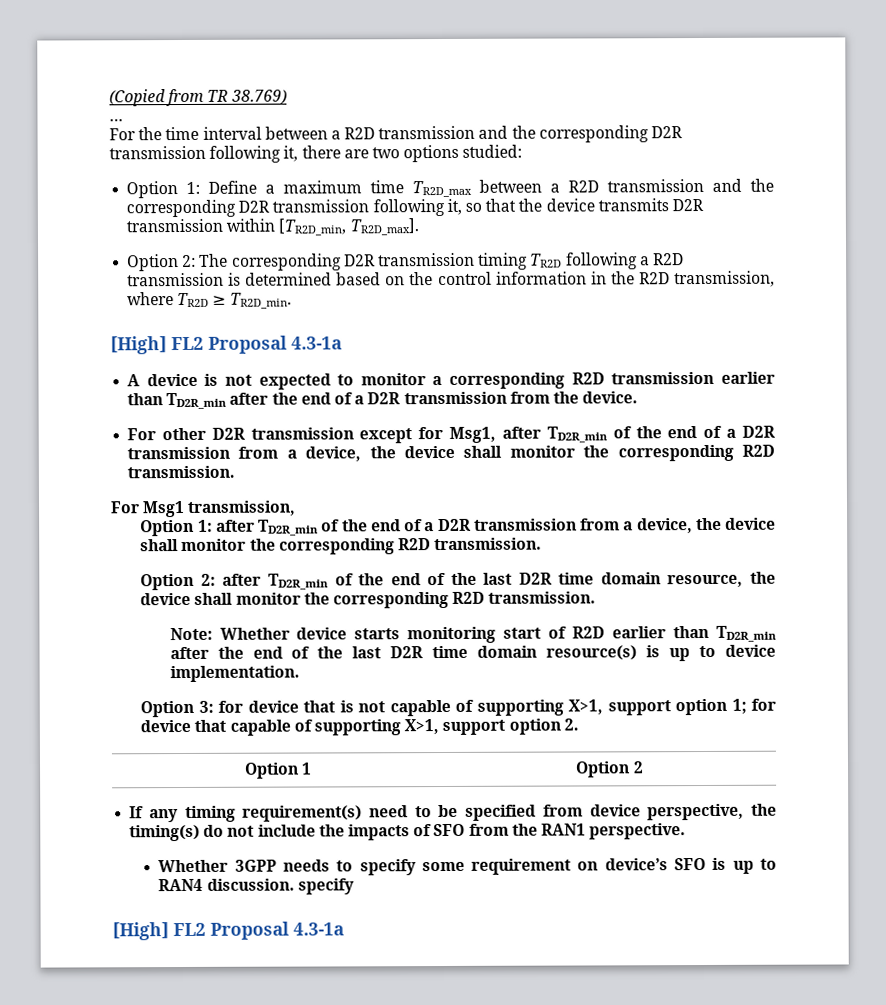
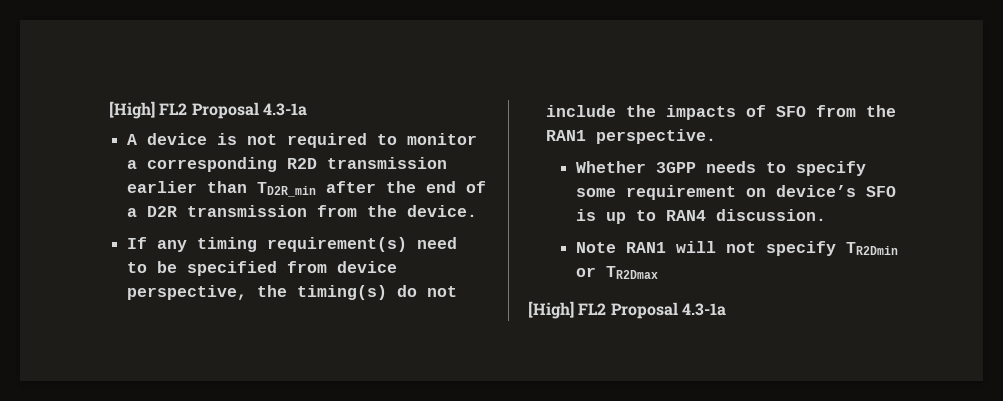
[109,88,287,107] [109,118,123,122] [109,125,684,143] [109,144,523,163] [126,178,774,199] [126,198,704,218] [126,218,419,236] [127,252,684,272] [127,270,775,288] [127,292,292,309] (Copied from TR 38.769) // … // For the time interval between a R2D transmission and the corresponding D2R transmission following it, there are two options studied: // Option 1: Define a maximum time TR2D_max between a R2D transmission and the corresponding D2R transmission following it, so that the device transmits D2R transmission within [TR2D_min, TR2D_max]. // Option 2: The corresponding D2R transmission timing TR2D following a R2D transmission is determined based on the control information in the R2D transmission, where TR2D ≥ TR2D_min. // -> (109, 110) none
[258,373,331,390] expected -> [287,133,368,148] required
[127,425,776,444] [127,444,775,462] [127,465,236,479] [110,500,297,518] [140,517,777,537] [140,537,543,555] [140,571,776,591] [140,591,597,609] [169,625,777,644] [169,644,777,662] [169,665,300,683] [140,698,776,718] [140,718,579,736] [243,762,313,779] [575,761,644,778] // For other D2R transmission except for Msg1, after TD2R_min of the end of a D2R transmission from a device, the device shall monitor the corresponding R2D transmission. // For Msg1 transmission, // Option 1: after TD2R_min of the end of a D2R transmission from a device, the device shall monitor the corresponding R2D transmission. // Option 2: after TD2R_min of the end of the last D2R time domain resource, the device shall monitor the corresponding R2D transmission. // Note: Whether device starts monitoring start of R2D earlier than TD2R_min after the end of the last D2R time domain resource(s) is up to device implementation. // Option 3: for device that is not capable of supporting X>1, support option 1; for device that capable of supporting X>1, support option 2. // Option 1 | Option 2 -> (478, 211) none
[297,878,354,895] specify -> [575,241,898,256] [575,266,658,279] // Note RAN1 will not specify TR2Dmin or TR2Dmax

